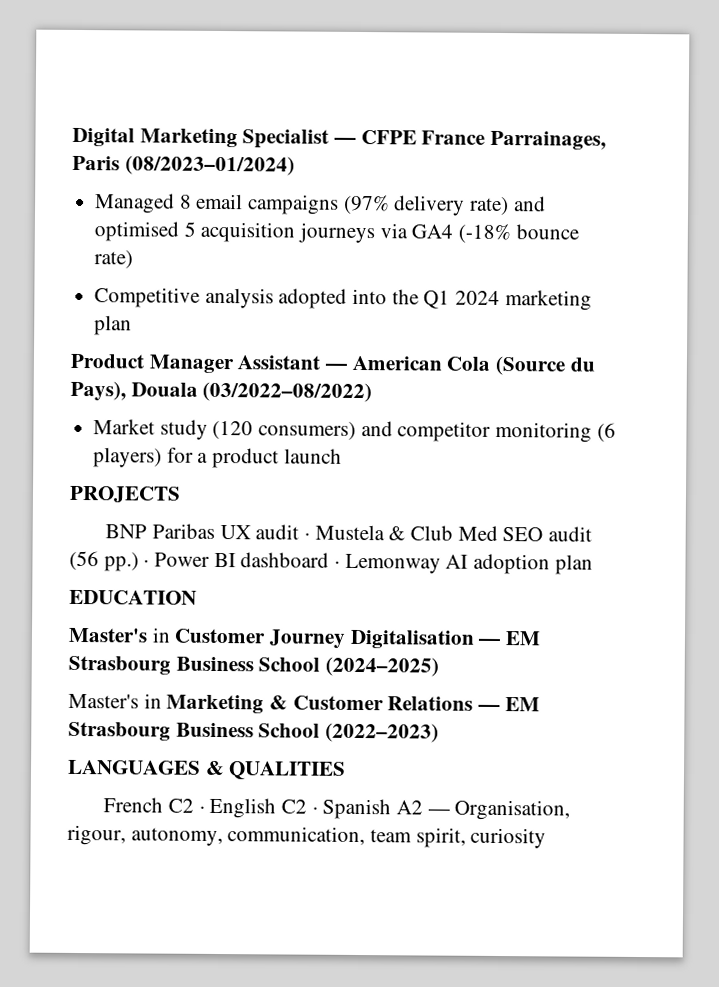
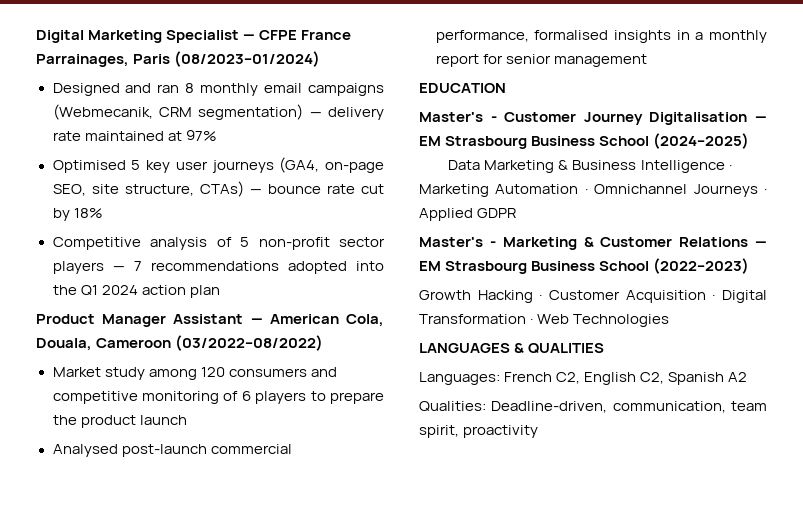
[94,193,546,216] [94,221,579,244] [94,250,134,269] [94,287,274,309] Managed 8 email campaigns (97% delivery rate) and optimised 5 acquisition journeys via GA4 (-18% bounce rate) // Competitive analysis -> [52,83,384,96] [52,104,384,120] [52,130,217,141] [52,157,384,173] [52,181,384,197] [52,208,103,221] [52,237,385,250] [52,261,279,274] Designed and ran 8 monthly email campaigns (Webmecanik, CRM segmentation) — delivery rate maintained at 97% // Optimised 5 key user journeys (GA4, on-page SEO, site structure, CTAs) — bounce rate cut by 18% // Competitive analysis of 5 non-profit sector players — 7 recommendations
[504,290,592,311] marketing -> [141,285,186,295] action
[446,355,595,376] [70,380,373,403] [93,419,616,443] [93,447,342,469] [69,485,181,503] [105,523,592,542] [69,550,593,575] Cola (Source du Pays), Douala (03/2022–08/2022) // Market study (120 consumers) and competitor monitoring (6 players) for a product launch // PROJECTS // BNP Paribas UX audit · Mustela & Club Med SEO audit (56 pp.) · Power BI dashboard · Lemonway AI adoption plan -> [345,314,384,327] [36,335,324,351] [52,367,337,380] [52,391,384,404] [52,415,187,428] [52,444,292,457] [435,30,767,43] [435,54,647,67] Cola, Douala, Cameroon (03/2022–08/2022) // Market study among 120 consumers and competitive monitoring of 6 players to prepare the product launch // Analysed post-launch commercial performance, formalised insights in a monthly report for senior management
[151,627,171,643] in -> [490,116,497,122] -
[68,693,162,709] // Master's in -> [448,160,732,173] [419,184,767,197] [419,208,517,221] [419,237,496,247] // Data Marketing & Business Intelligence · Marketing Automation · Omnichannel Journeys · Applied GDPR // Master's -
[67,759,347,780] [103,797,571,821] [67,824,223,847] LANGUAGES & QUALITIES // French C2 · English C2 · Spanish A2 — Organisation, rigour, autonomy, -> [419,290,767,303] [419,314,670,327] [419,343,605,354] [419,372,748,385] [419,401,608,413] Growth Hacking · Customer Acquisition · Digital Transformation · Web Technologies // LANGUAGES & QUALITIES // Languages: French C2, English C2, Spanish A2 // Qualities: Deadline-driven,
[470,827,547,849] curiosity -> [463,425,539,438] proactivity

